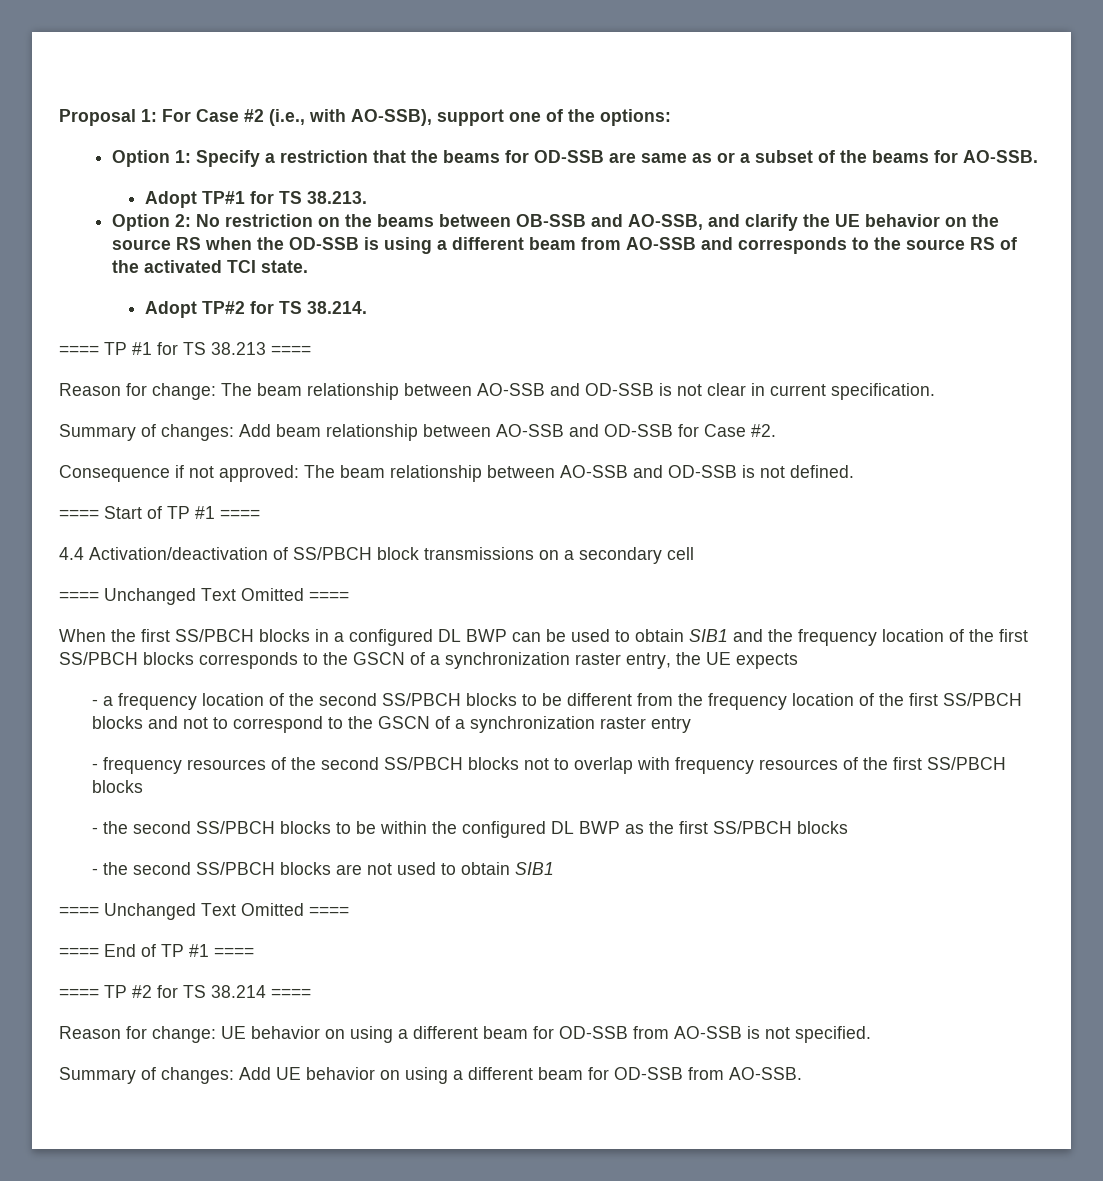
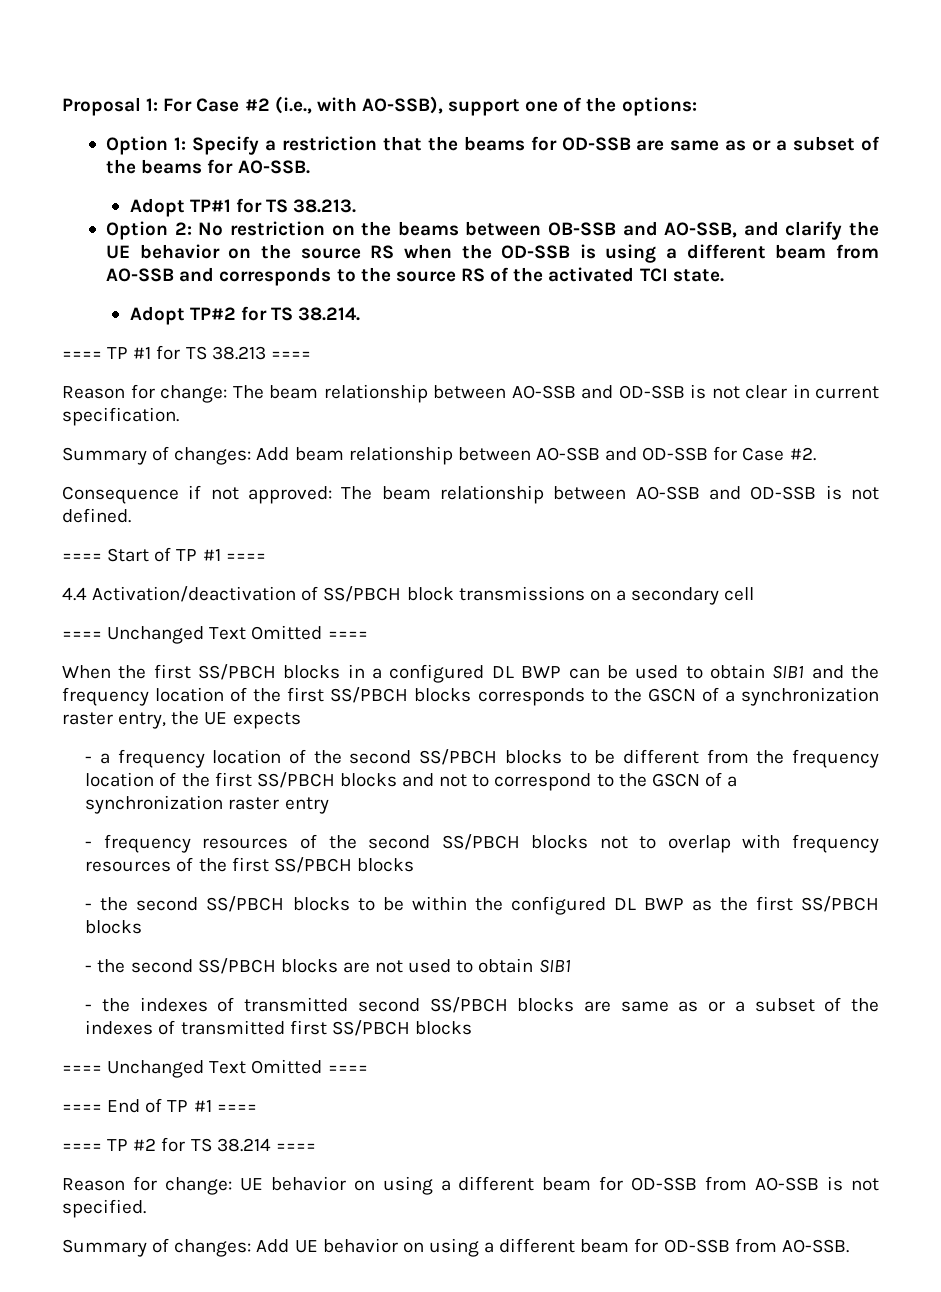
(555, 868) none -> [85,997,880,1013] [85,1020,472,1036] // - the indexes of transmitted second SS/PBCH blocks are same as or a subset of the indexes of transmitted first SS/PBCH blocks

